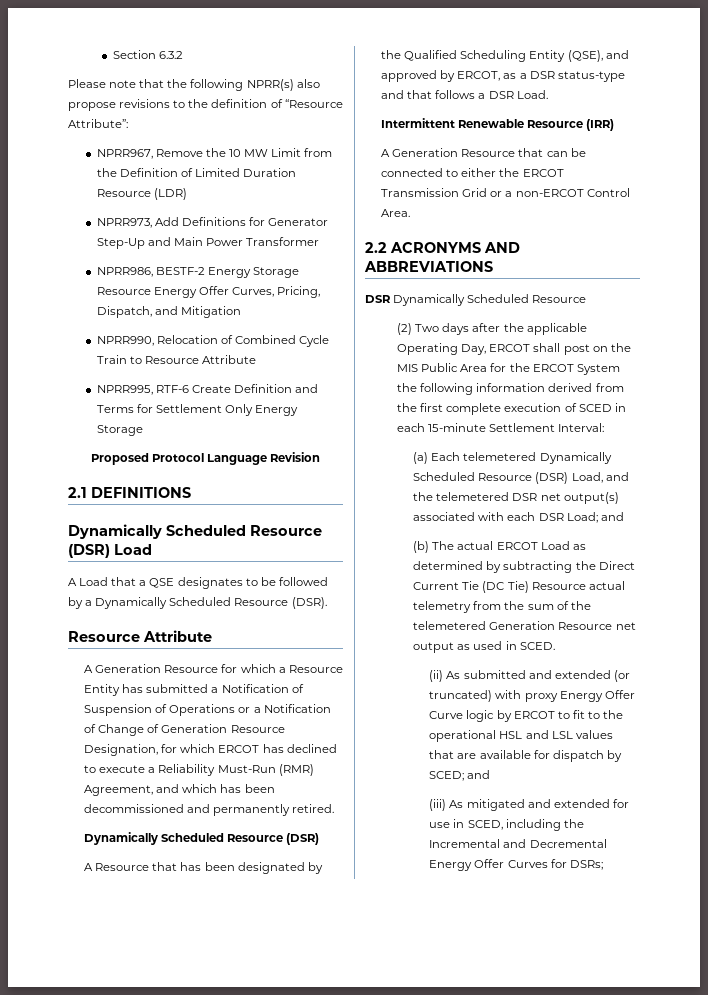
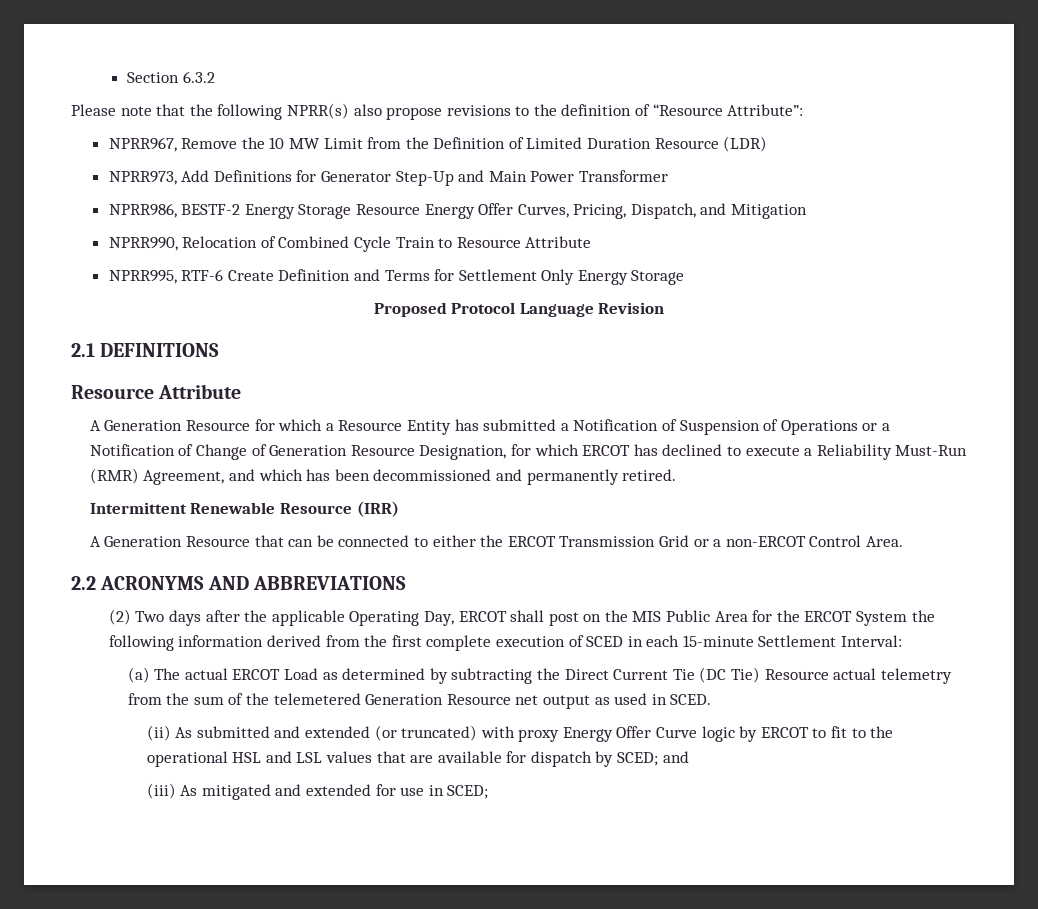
[68,524,322,539] [68,544,152,558] [68,577,328,589] [68,597,327,609] // Dynamically Scheduled Resource (DSR) Load // A Load that a QSE designates to be followed by a Dynamically Scheduled Resource (DSR). -> (220, 350) none
[84,832,320,845] [84,862,323,874] [381,50,629,62] [381,70,625,82] [381,90,548,99] // Dynamically Scheduled Resource (DSR) // A Resource that has been designated by the Qualified Scheduling Entity (QSE), and approved by ERCOT, as a DSR status-type and that follows a DSR Load. -> (677, 475) none
[365,294,587,306] // DSR Dynamically Scheduled Resource -> (407, 583) none
[431,452,612,464] [413,472,629,484] [413,492,619,504] [413,512,624,523] [413,541,430,553] Each telemetered Dynamically Scheduled Resource (DSR) Load, and the telemetered DSR net output(s) associated with each DSR Load; and // (b) -> (150, 675) none
[467,819,584,831] [429,839,607,848] [429,859,603,871] SCED, including the Incremental and Decremental Energy Offer Curves for DSRs; -> [447,785,489,799] SCED;

